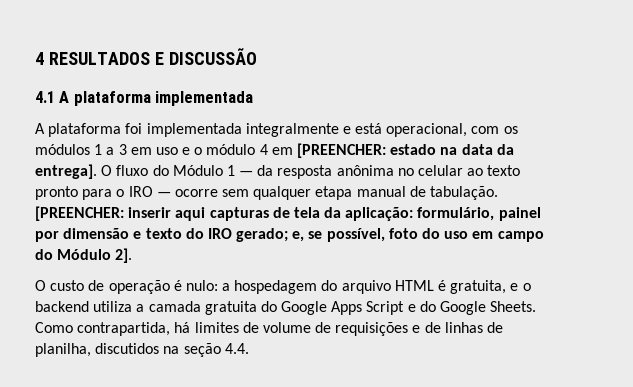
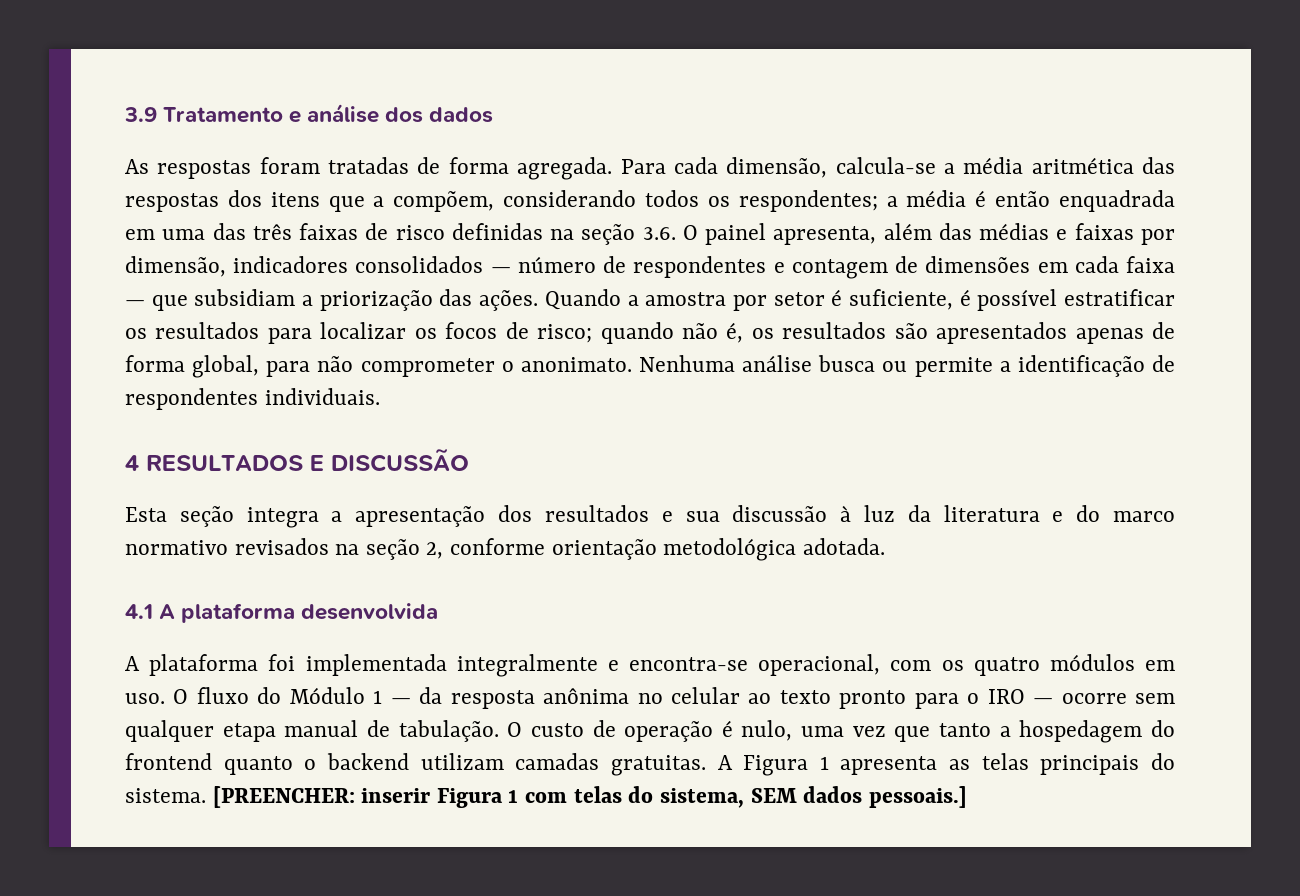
[35,48,257,65] 4 RESULTADOS E DISCUSSÃO -> [124,103,494,123] [125,157,1176,180] [125,190,1176,212] [125,223,1176,245] [125,256,1175,279] [125,289,1175,311] [125,322,1175,344] [125,355,1175,378] [125,388,380,410] [125,449,469,472] [125,505,1175,528] [125,538,885,561] 3.9 Tratamento e análise dos dados // As respostas foram tratadas de forma agregada. Para cada dimensão, calcula-se a média aritmética das respostas dos itens que a compõem, considerando todos os respondentes; a média é então enquadrada em uma das três faixas de risco definidas na seção 3.6. O painel apresenta, além das médias e faixas por dimensão, indicadores consolidados — número de respondentes e contagem de dimensões em cada faixa — que subsidiam a priorização das ações. Quando a amostra por setor é suficiente, é possível estratificar os resultados para localizar os focos de risco; quando não é, os resultados são apresentados apenas de forma global, para não comprometer o anonimato. Nenhuma análise busca ou permite a identificação de respondentes individuais. // 4 RESULTADOS E DISCUSSÃO // Esta seção integra a apresentação dos resultados e sua discussão à luz da literatura e do marco normativo revisados na seção 2, conforme orientação metodológica adotada.
[155,91,254,106] implementada -> [301,603,439,620] desenvolvida
[355,123,383,134] está -> [629,657,748,671] encontra-se
[35,143,514,158] [35,164,97,179] módulos 1 a 3 em uso e o módulo 4 em [PREENCHER: estado na data da entrega]. -> [973,654,1175,676] [125,693,165,704] quatro módulos em uso.
[35,206,541,221] [35,228,544,242] [35,248,133,263] [PREENCHER: inserir aqui capturas de tela da aplicação: formulário, painel por dimensão e texto do IRO gerado; e, se possível, foto do uso em campo do Módulo 2]. // -> (499, 731) none
[185,280,531,294] [35,301,537,315] [35,322,504,336] [35,343,249,357] nulo: a hospedagem do arquivo HTML é gratuita, e o backend utiliza a camada gratuita do Google Apps Script e do Google Sheets. Como contrapartida, há limites de volume de requisições e de linhas de planilha, discutidos na seção 4.4. -> [741,720,1175,743] [125,753,1175,776] [125,786,967,808] nulo, uma vez que tanto a hospedagem do frontend quanto o backend utilizam camadas gratuitas. A Figura 1 apresenta as telas principais do sistema. [PREENCHER: inserir Figura 1 com telas do sistema, SEM dados pessoais.]

